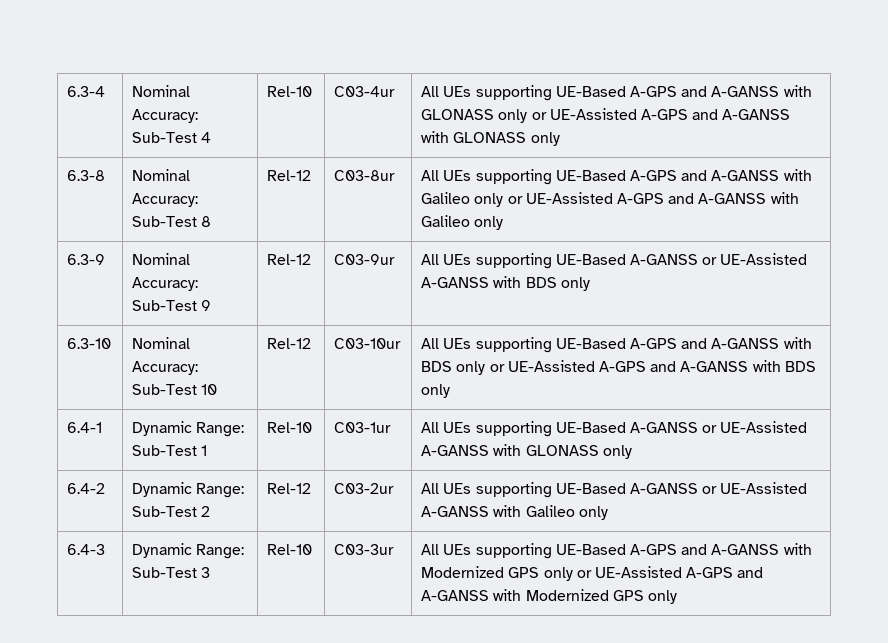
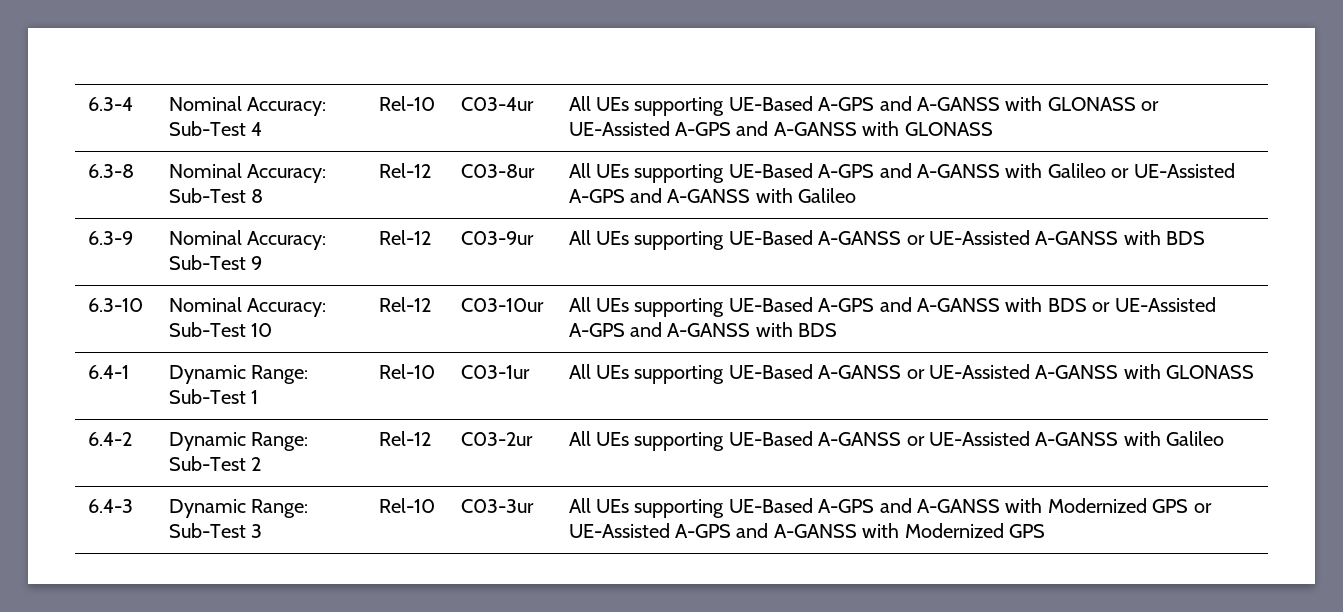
[498,109,528,123] only -> (1136, 104) none
[530,132,560,146] only -> (993, 129) none
[474,193,504,207] only -> (1106, 170) none
[474,216,504,230] only -> (857, 195) none
[560,277,590,291] only -> (1206, 238) none
[456,361,486,375] only -> (1087, 305) none
[421,384,451,398] only -> (838, 330) none
[602,445,632,459] only -> (1255, 372) none
[578,506,608,520] only -> (1225, 438) none
[543,567,573,581] only -> (1189, 506) none
[647,590,677,604] only -> (1046, 531) none

